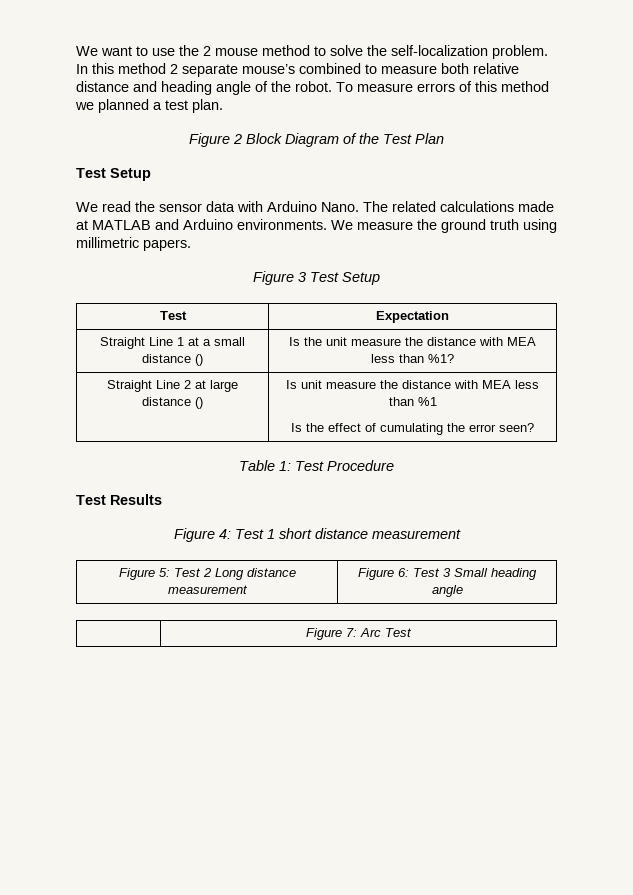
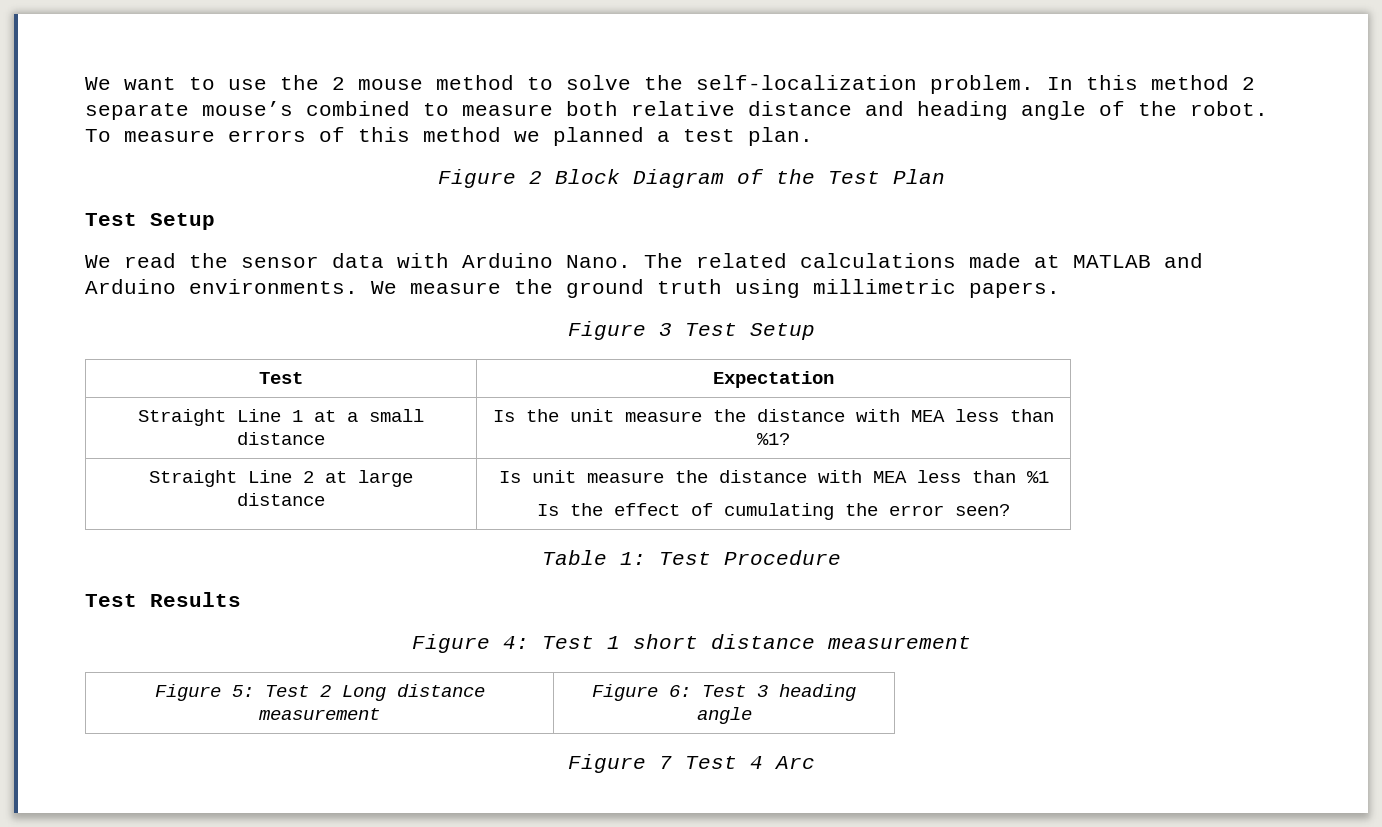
[195,354,203,366] () -> (325, 438) none
[195,397,203,409] () -> (325, 499) none
[454,568,537,580] [431,585,463,597] [306,628,412,640] Small heading angle // | Figure 7: Arc Test -> [779,684,856,701] [696,707,752,724] [567,754,815,773] heading angle // Figure 7 Test 4 Arc

